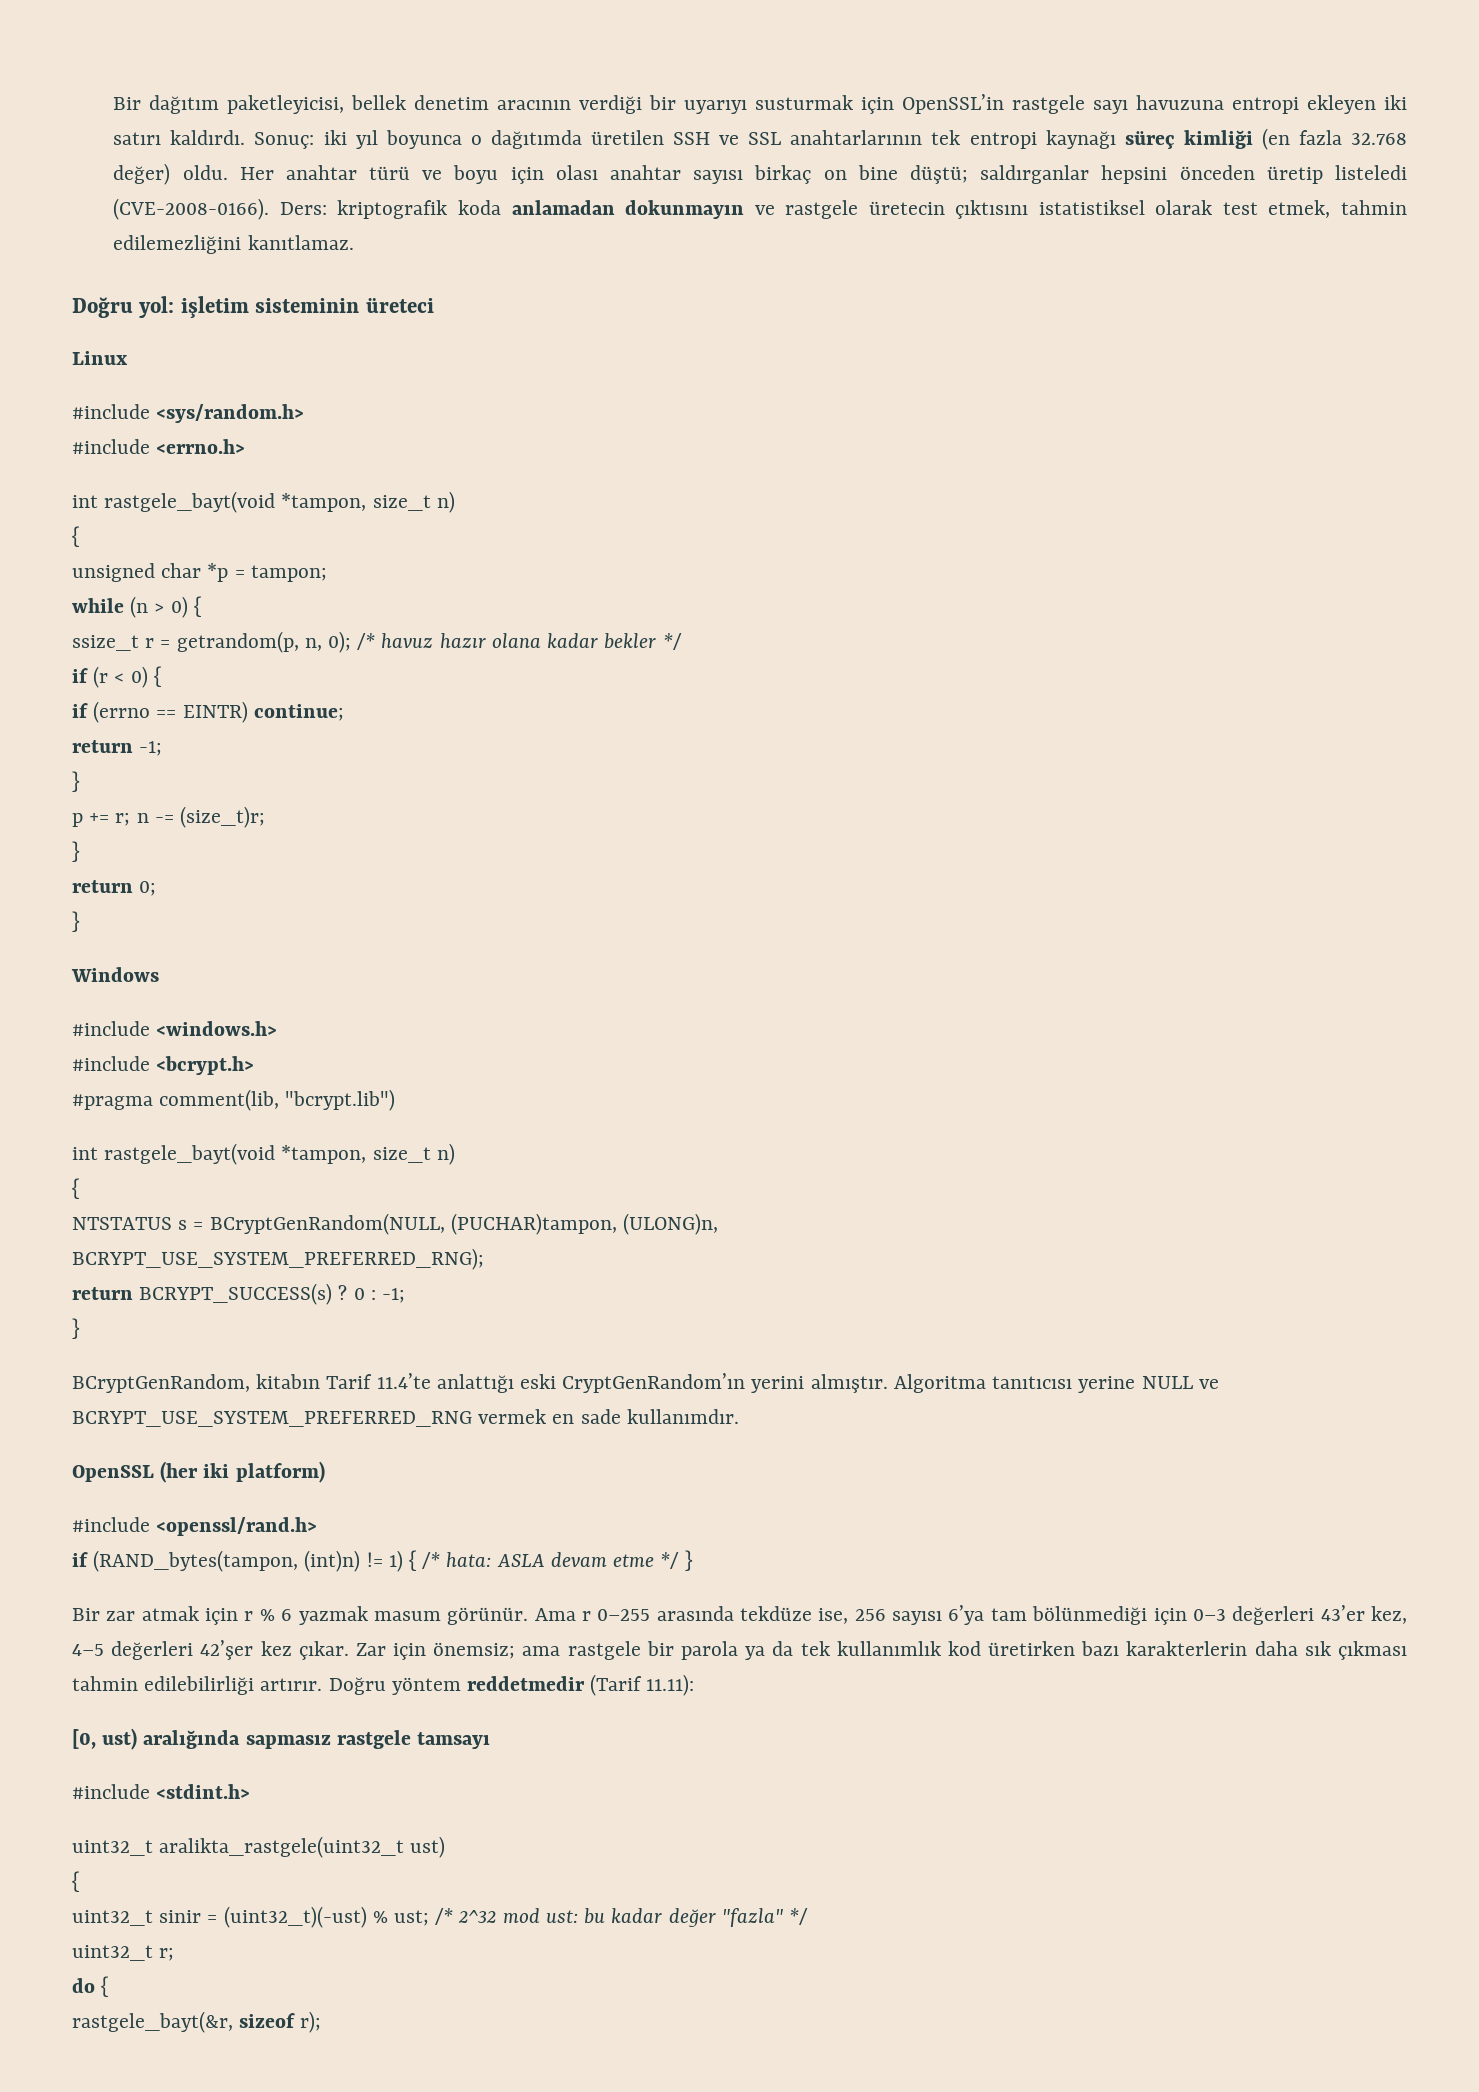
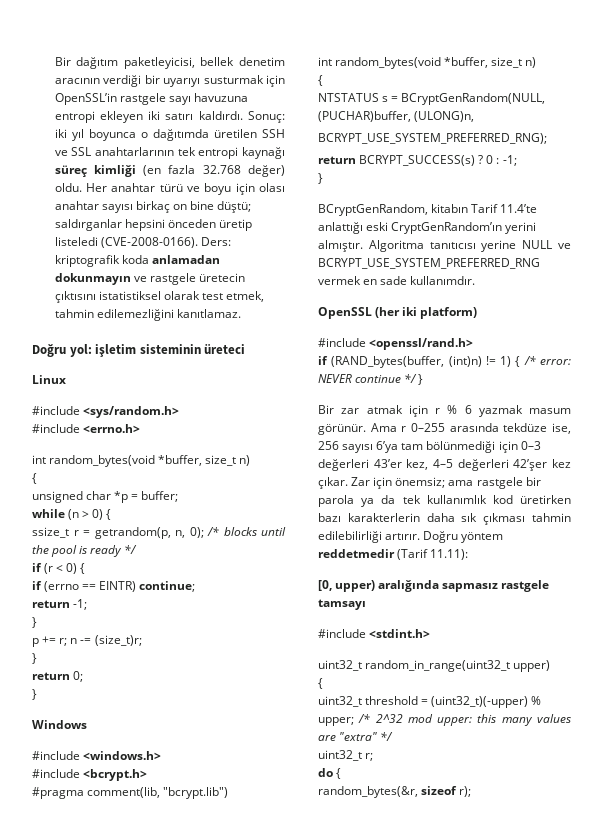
[104,491,367,513] rastgele_bayt(void *tampon, -> [49,455,203,467] random_bytes(void *buffer,
[250,565,327,582] tampon; -> [141,491,179,502] buffer;
[381,633,657,649] havuz hazır olana kadar bekler -> [223,527,286,536] [32,545,123,557] blocks until the pool is ready
[104,1143,367,1165] rastgele_bayt(void *tampon, -> [335,57,489,69] random_bytes(void *buffer,
[450,1213,617,1235] (PUCHAR)tampon, -> [318,111,411,122] (PUCHAR)buffer,
[93,1550,299,1572] (RAND_bytes(tampon, -> [331,356,445,368] (RAND_bytes(buffer,
[446,1552,655,1567] hata: ASLA devam etme -> [540,359,571,365] [318,374,402,383] error: NEVER continue
[102,1728,138,1750] ust) -> [335,580,376,592] upper)
[159,1836,446,1858] aralikta_rastgele(uint32_t ust) -> [365,660,551,672] random_in_range(uint32_t upper)
[159,1906,783,1928] sinir = (uint32_t)(-ust) % ust; /* 2^32 mod ust: bu kadar değer "fazla" -> [365,696,542,708] [318,714,571,726] [318,732,378,741] threshold = (uint32_t)(-upper) % upper; /* 2^32 mod upper: this many values are "extra"
[72,2011,233,2033] rastgele_bayt(&r, -> [318,786,418,798] random_bytes(&r,

